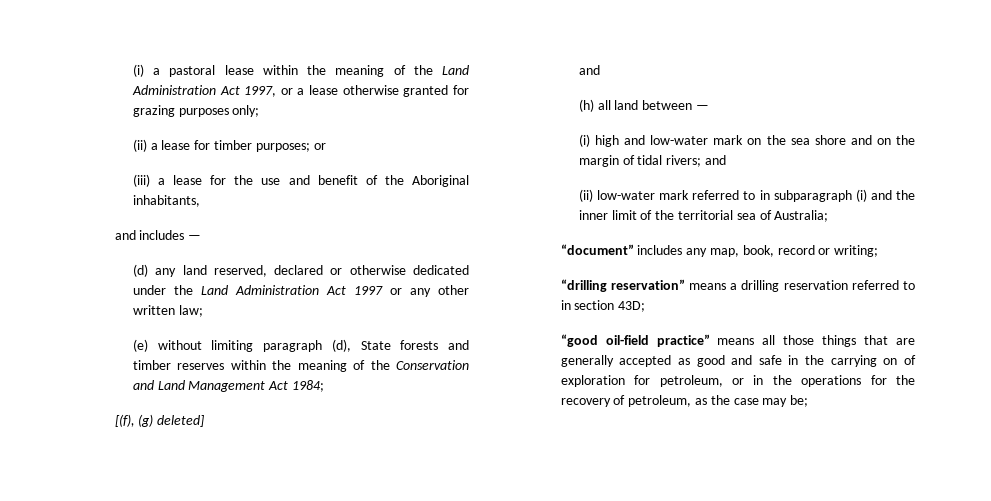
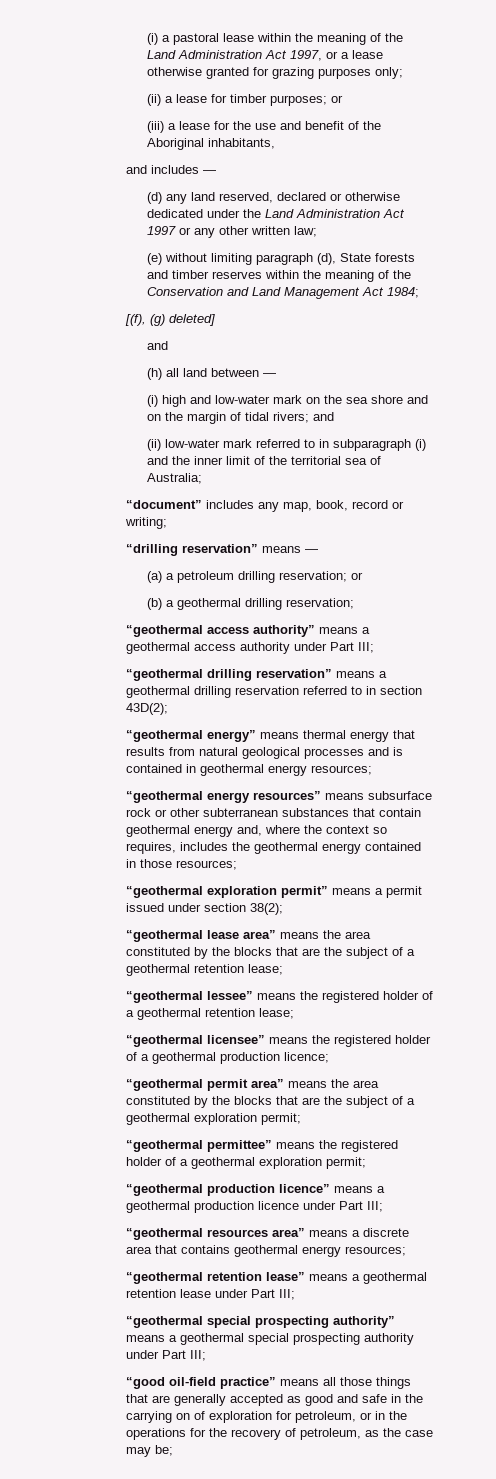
[730,283,738,290] a -> [304,549,318,553] [146,571,363,583] [146,598,354,610] [125,625,370,637] [125,642,374,654] [125,669,387,681] [125,686,190,698] — // (a) a petroleum drilling reservation; or // (b) a geothermal drilling reservation; // “geothermal access authority” means a geothermal access authority under Part III; // “geothermal drilling reservation” means a geothermal
[618,301,646,312] 43D; -> [125,703,168,715] [125,730,415,742] [125,747,403,759] [125,764,372,776] [125,791,432,803] [125,808,421,817] [125,825,387,837] [125,842,421,854] [125,859,237,870] [125,886,422,898] [125,903,283,915] [125,930,371,942] [125,947,415,959] [125,964,283,976] [125,991,433,1003] [125,1008,294,1020] [125,1035,431,1047] [125,1052,329,1064] [125,1079,379,1091] [125,1096,415,1108] [125,1113,301,1125] [125,1140,398,1152] [125,1157,366,1169] [125,1184,385,1196] [125,1201,383,1213] [125,1228,409,1240] [125,1245,406,1257] [125,1272,427,1284] [125,1289,295,1300] [125,1316,395,1328] [125,1333,414,1345] [125,1350,206,1361] 43D(2); // “geothermal energy” means thermal energy that results from natural geological processes and is contained in geothermal energy resources; // “geothermal energy resources” means subsurface rock or other subterranean substances that contain geothermal energy and, where the context so requires, includes the geothermal energy contained in those resources; // “geothermal exploration permit” means a permit issued under section 38(2); // “geothermal lease area” means the area constituted by the blocks that are the subject of a geothermal retention lease; // “geothermal lessee” means the registered holder of a geothermal retention lease; // “geothermal licensee” means the registered holder of a geothermal production licence; // “geothermal permit area” means the area constituted by the blocks that are the subject of a geothermal exploration permit; // “geothermal permittee” means the registered holder of a geothermal exploration permit; // “geothermal production licence” means a geothermal production licence under Part III; // “geothermal resources area” means a discrete area that contains geothermal energy resources; // “geothermal retention lease” means a geothermal retention lease under Part III; // “geothermal special prospecting authority” means a geothermal special prospecting authority under Part III;

